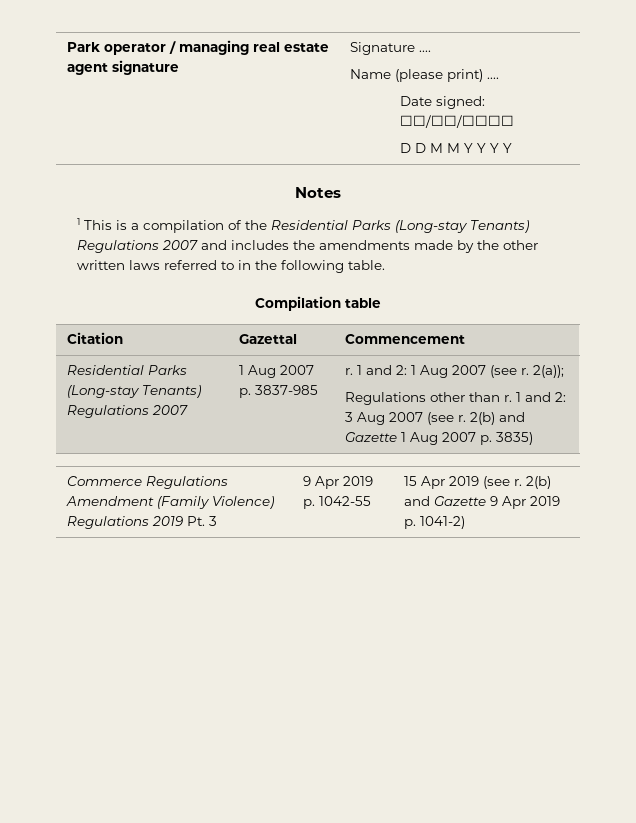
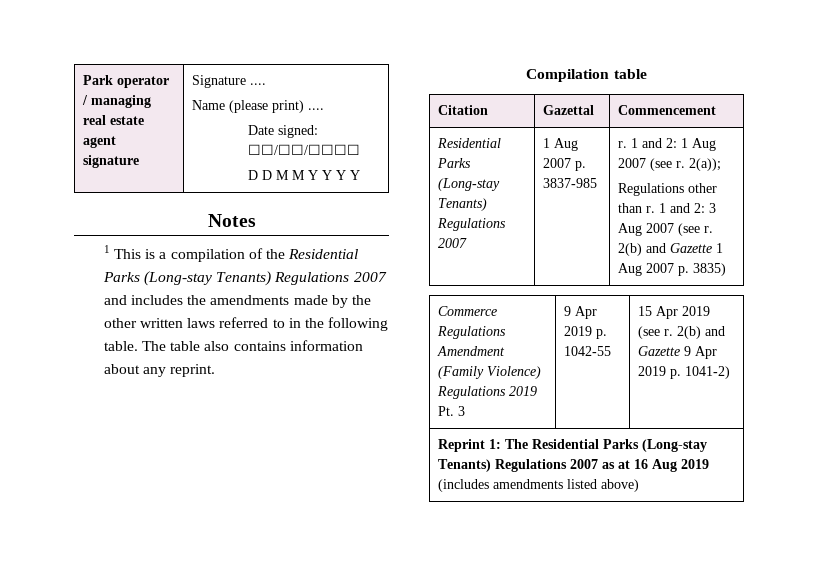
(385, 265) none -> [142,340,363,351] [103,364,216,377] The table also contains information about any reprint.
(465, 522) none -> [437,439,707,452] [437,459,709,472] [437,479,639,492] // Reprint 1: The Residential Parks (Long-stay Tenants) Regulations 2007 as at 16 Aug 2019 (includes amendments listed above)

